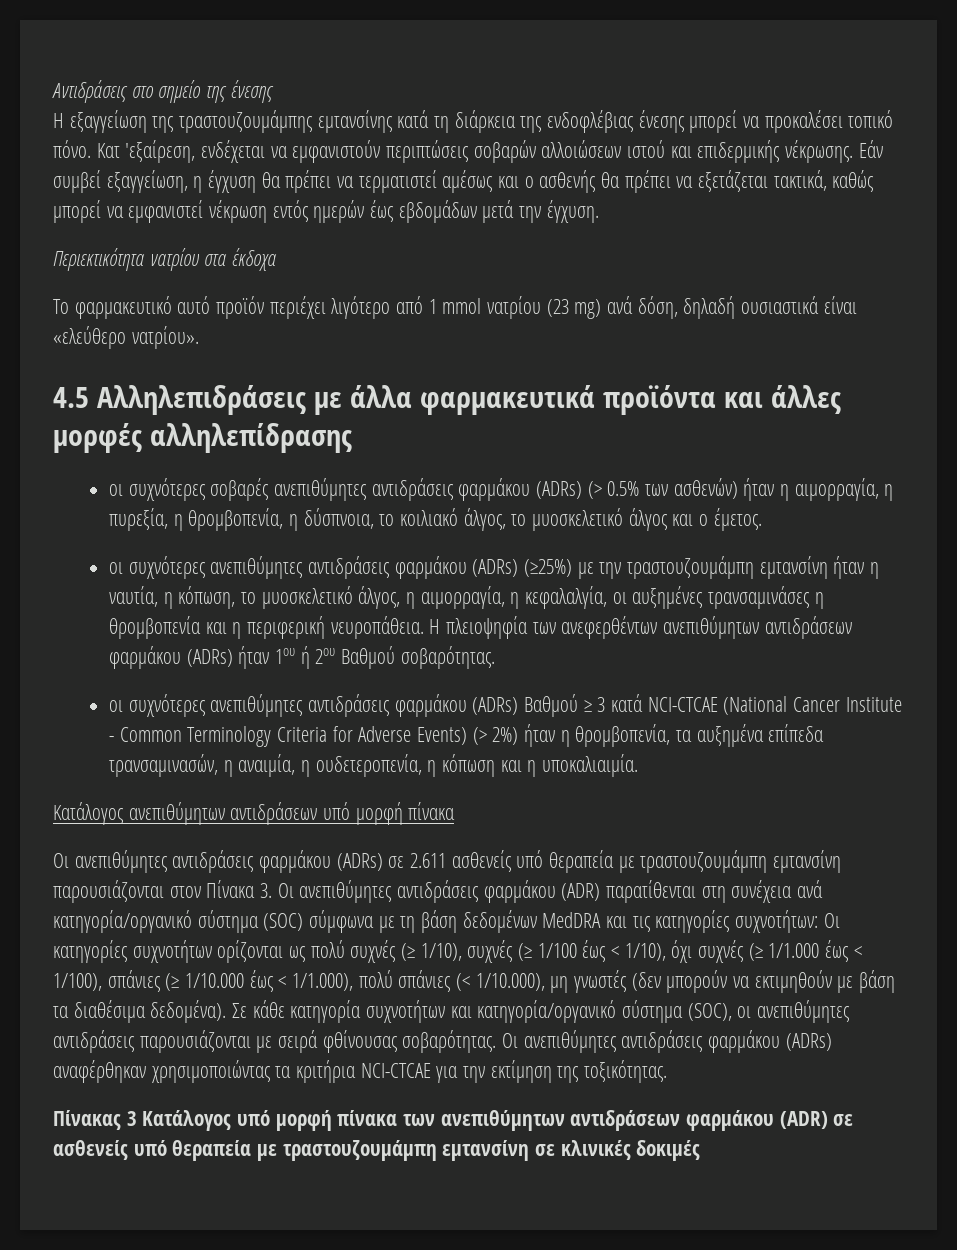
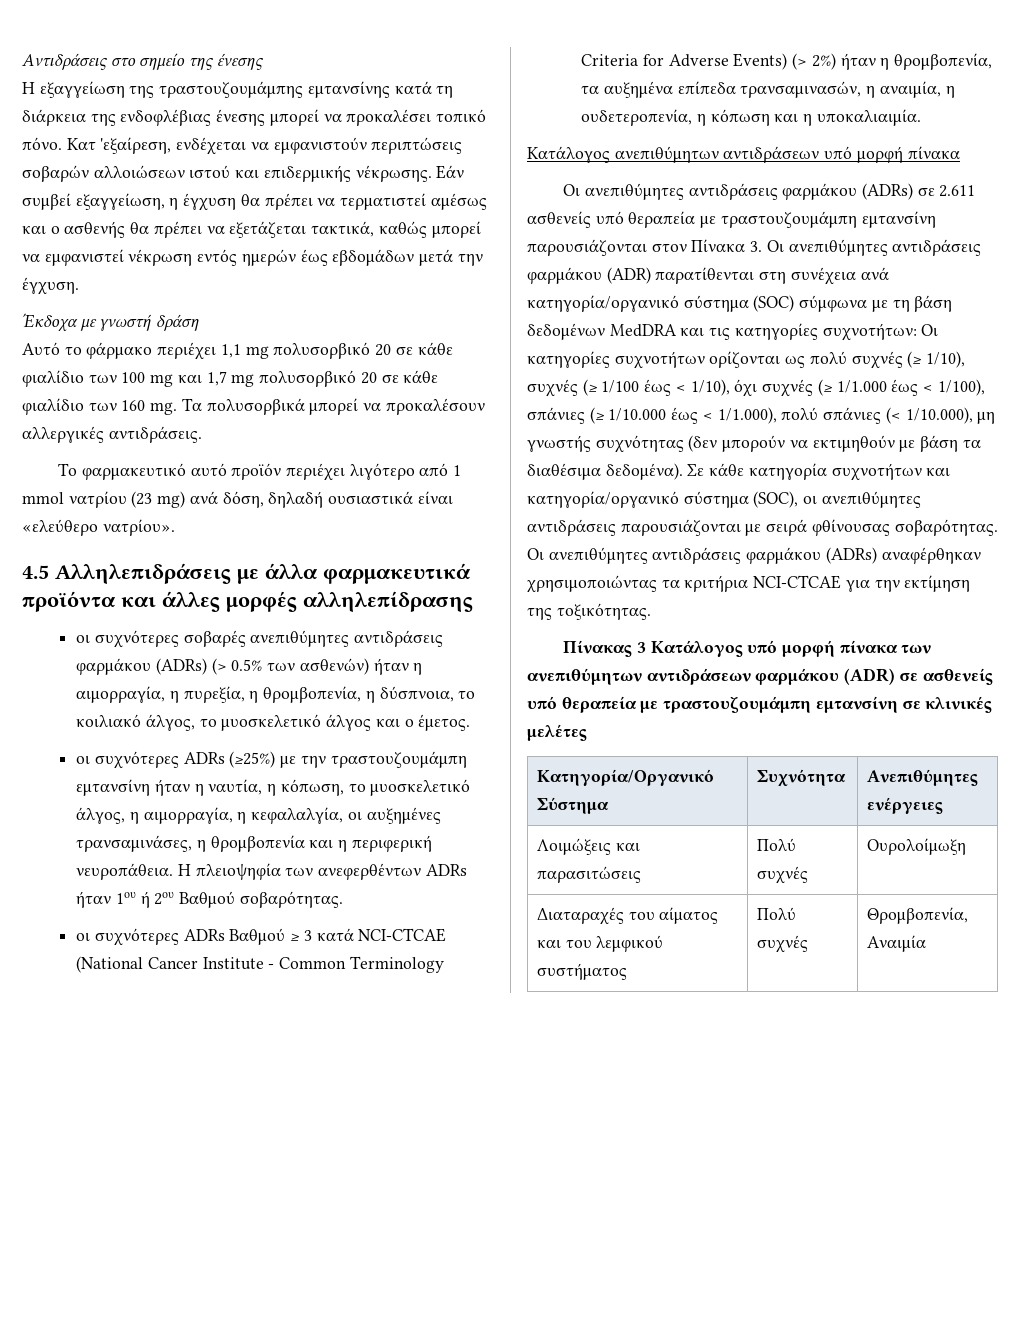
[53,248,278,271] Περιεκτικότητα νατρίου στα έκδοχα -> [22,313,200,332] [22,342,453,360] [22,370,439,387] [22,398,485,415] [22,426,202,443] Έκδοχα με γνωστή δράση // Αυτό το φάρμακο περιέχει 1,1 mg πολυσορβικό 20 σε κάθε φιαλίδιο των 100 mg και 1,7 mg πολυσορβικό 20 σε κάθε φιαλίδιο των 160 mg. Τα πολυσορβικά μπορεί να προκαλέσουν αλλεργικές αντιδράσεις.
[210,556,519,579] ανεπιθύμητες αντιδράσεις φαρμάκου (ADRs) -> [183,752,225,764] ADRs
[708,586,811,609] τρανσαμινάσες -> [76,835,193,852] τρανσαμινάσες,
[663,616,852,639] [109,646,233,669] ανεπιθύμητων αντιδράσεων φαρμάκου (ADRs) -> [425,864,467,876] ADRs
[210,694,519,717] ανεπιθύμητες αντιδράσεις φαρμάκου (ADRs) -> [183,929,225,941] ADRs
[574,970,628,993] γνωστές -> [527,435,684,453] γνωστής συχνότητας
[636,1140,701,1161] δοκιμές -> [527,724,587,741] [537,769,715,786] [537,797,610,814] [757,769,847,787] [867,769,979,786] [867,797,944,814] [537,838,640,855] [537,866,642,883] [757,838,797,852] [757,866,809,884] [867,838,967,855] [537,907,719,925] [537,935,664,952] [537,963,628,980] [757,907,797,921] [757,935,809,953] [867,907,969,924] [867,935,927,952] μελέτες // Kατηγορία/Οργανικό Σύστημα | Συχνότητα | Ανεπιθύμητες ενέργειες // Λοιμώξεις και παρασιτώσεις | Πολύ συχνές | Ουρολοίμωξη // Διαταραχές του αίματος και του λεμφικού συστήματος | Πολύ συχνές | Θρομβοπενία, Αναιμία

